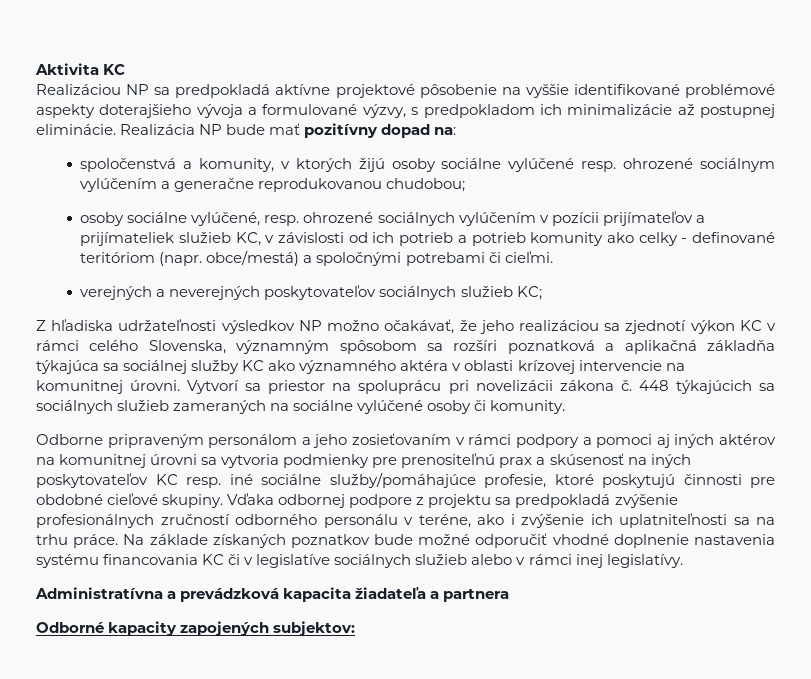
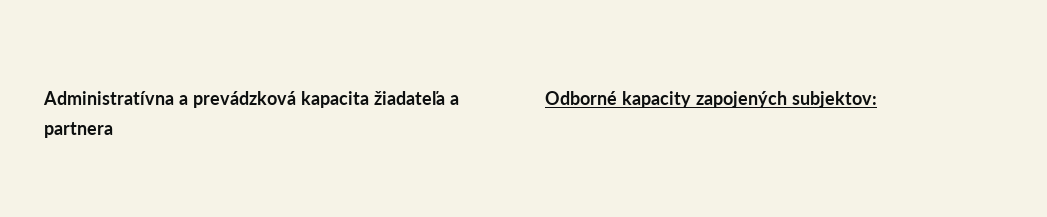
[35,63,126,75] [36,84,776,98] [36,104,776,118] [36,123,457,138] [80,158,775,172] [80,178,466,192] [80,211,705,226] [80,232,776,246] [80,250,553,266] [80,285,542,300] [36,319,776,334] [36,340,775,354] [36,360,685,374] [36,380,776,394] [36,400,566,414] [36,433,777,448] [36,453,691,468] [36,472,775,488] [36,493,678,508] [36,513,775,528] [36,533,776,548] [36,554,683,568] Aktivita KC // Realizáciou NP sa predpokladá aktívne projektové pôsobenie na vyššie identifikované problémové aspekty doterajšieho vývoja a formulované výzvy, s predpokladom ich minimalizácie až postupnej eliminácie. Realizácia NP bude mať pozitívny dopad na: // spoločenstvá a komunity, v ktorých žijú osoby sociálne vylúčené resp. ohrozené sociálnym vylúčením a generačne reprodukovanou chudobou; // osoby sociálne vylúčené, resp. ohrozené sociálnych vylúčením v pozícii prijímateľov a prijímateliek služieb KC, v závislosti od ich potrieb a potrieb komunity ako celky - definované teritóriom (napr. obce/mestá) a spoločnými potrebami či cieľmi. // verejných a neverejných poskytovateľov sociálnych služieb KC; // Z hľadiska udržateľnosti výsledkov NP možno očakávať, že jeho realizáciou sa zjednotí výkon KC v rámci celého Slovenska, významným spôsobom sa rozšíri poznatková a aplikačná základňa týkajúca sa sociálnej služby KC ako významného aktéra v oblasti krízovej intervencie na komunitnej úrovni. Vytvorí sa priestor na spoluprácu pri novelizácii zákona č. 448 týkajúcich sa sociálnych služieb zameraných na sociálne vylúčené osoby či komunity. // Odborne pripraveným personálom a jeho zosieťovaním v rámci podpory a pomoci aj iných aktérov na komunitnej úrovni sa vytvoria podmienky pre prenositeľnú prax a skúsenosť na iných poskytovateľov KC resp. iné sociálne služby/pomáhajúce profesie, ktoré poskytujú činnosti pre obdobné cieľové skupiny. Vďaka odbornej podpore z projektu sa predpokladá zvýšenie profesionálnych zručností odborného personálu v teréne, ako i zvýšenie ich uplatniteľnosti sa na trhu práce. Na základe získaných poznatkov bude možné odporučiť vhodné doplnenie nastavenia systému financovania KC či v legislatíve sociálnych služieb alebo v rámci inej legislatívy. // -> (43, 98) none

